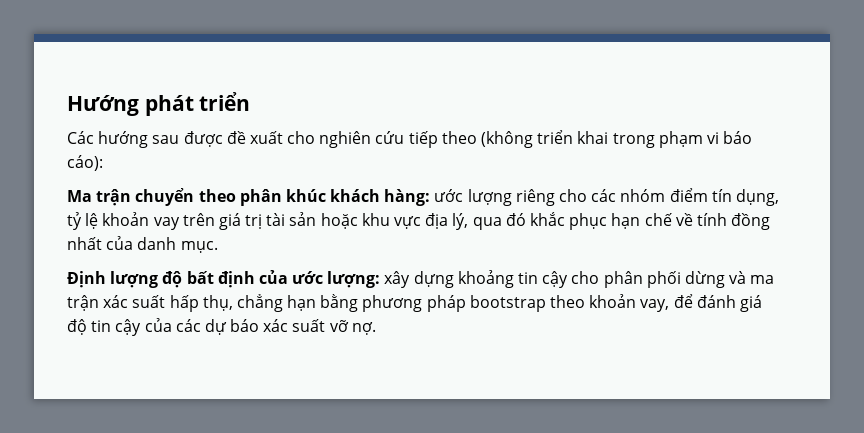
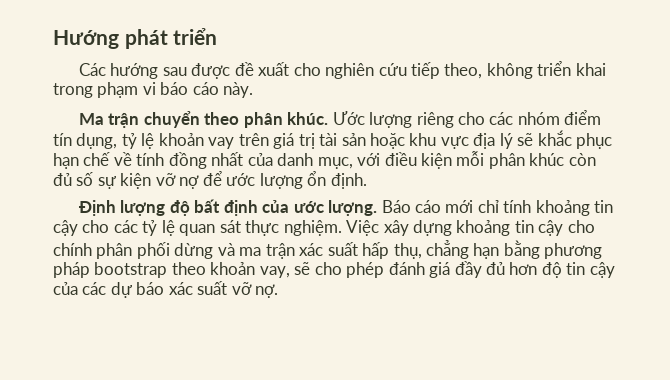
[441,131,534,148] theo (không -> [444,63,533,79] theo, không
[67,155,103,171] cáo): -> [192,82,254,98] cáo này.
[285,189,464,206] khúc khách hàng: ước -> [287,111,365,125] khúc. Ước
[452,213,526,230] lý, qua đó -> [499,133,534,149] lý sẽ
[180,241,218,253] mục. -> [317,151,596,169] [53,171,367,189] mục, với điều kiện mỗi phân khúc còn đủ số sự kiện vỡ nợ để ước lượng ổn định.
[327,271,381,288] lượng: -> [328,200,614,216] [53,220,380,236] lượng. Báo cáo mới chỉ tính khoảng tin cậy cho các tỷ lệ quan sát thực nghiệm. Việc
(600, 277) none -> [53,243,92,256] chính
[673,294,762,312] để đánh giá -> [294,261,538,278] sẽ cho phép đánh giá đầy đủ hơn

